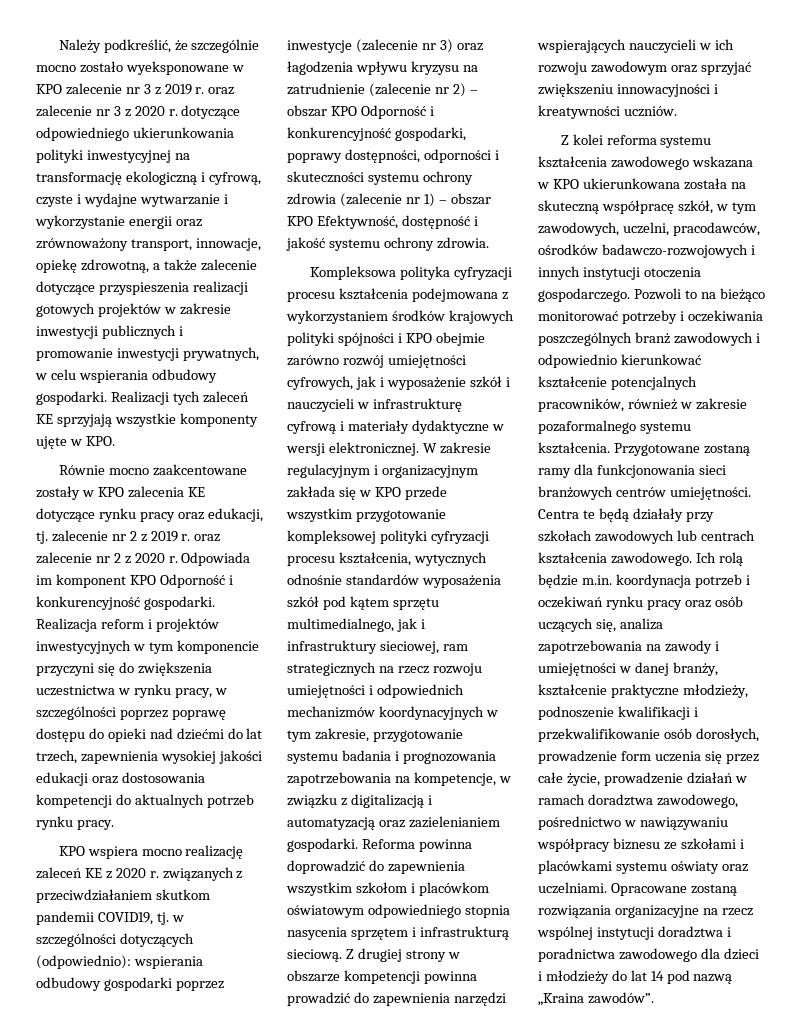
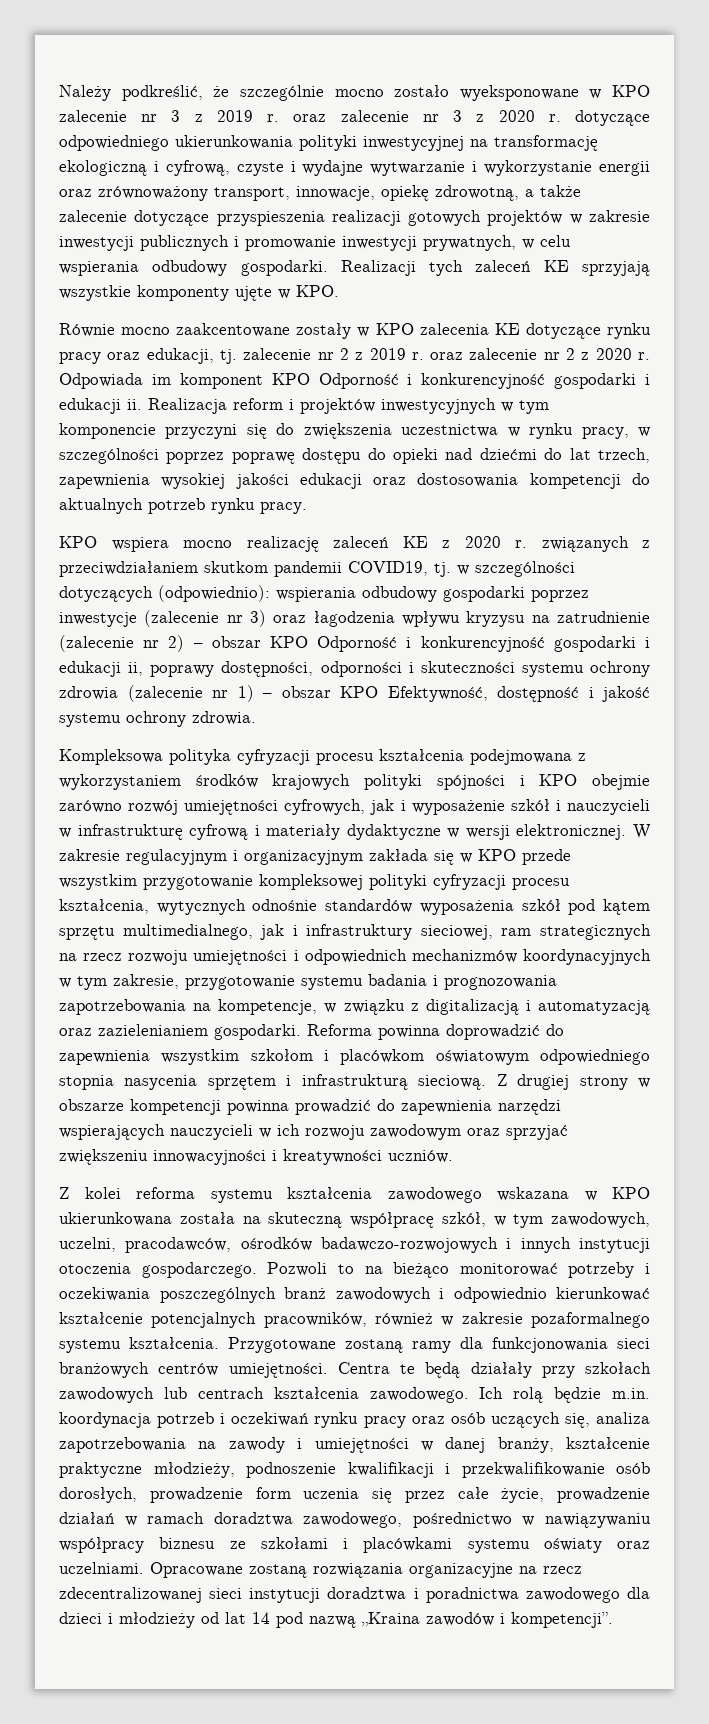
[143,596,215,610] gospodarki. -> [554,373,650,389] [59,398,142,414] gospodarki i edukacji ii.
[394,127,466,141] gospodarki, -> [553,636,650,652] [59,661,144,677] gospodarki i edukacji ii,
[537,926,593,940] wspólnej -> [59,1587,243,1603] zdecentralizowanej sieci
[611,970,627,981] do -> [201,1612,219,1624] od
[587,992,654,1004] zawodów”. -> [426,1612,613,1628] zawodów i kompetencji”.

